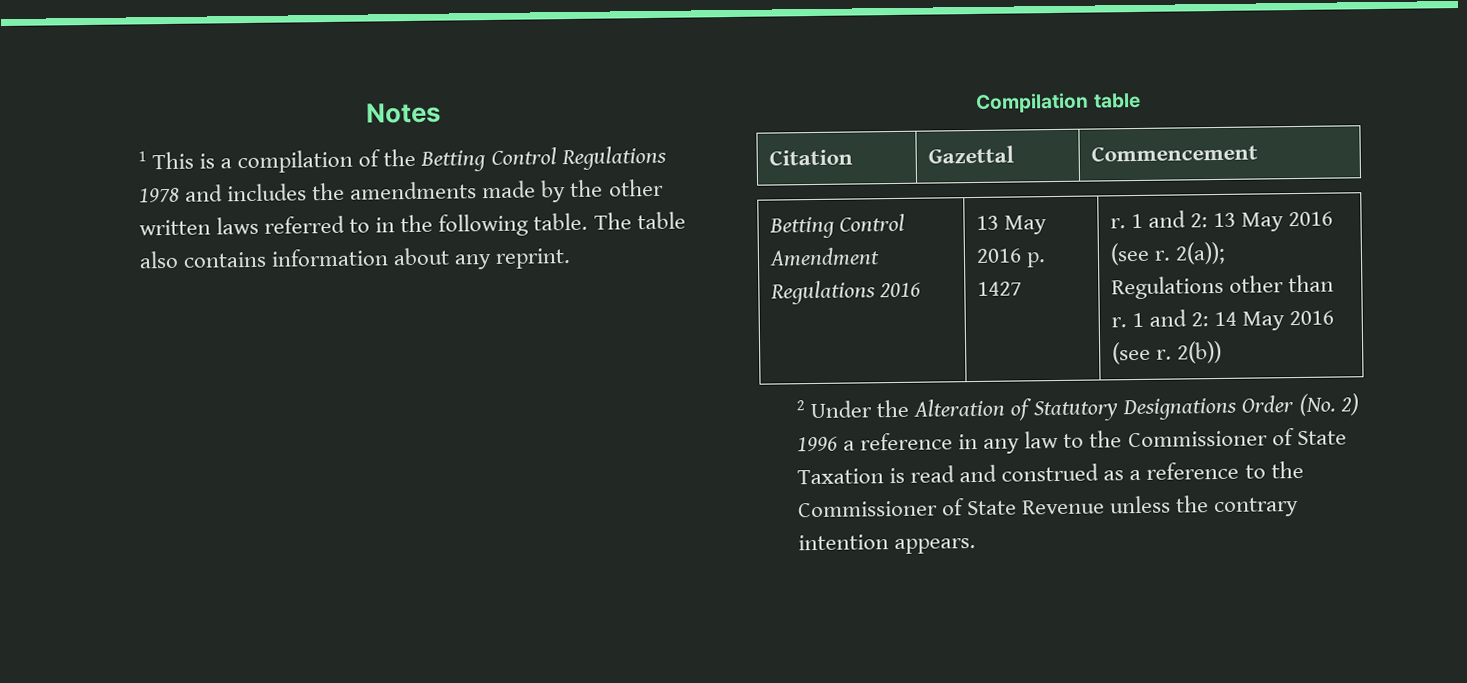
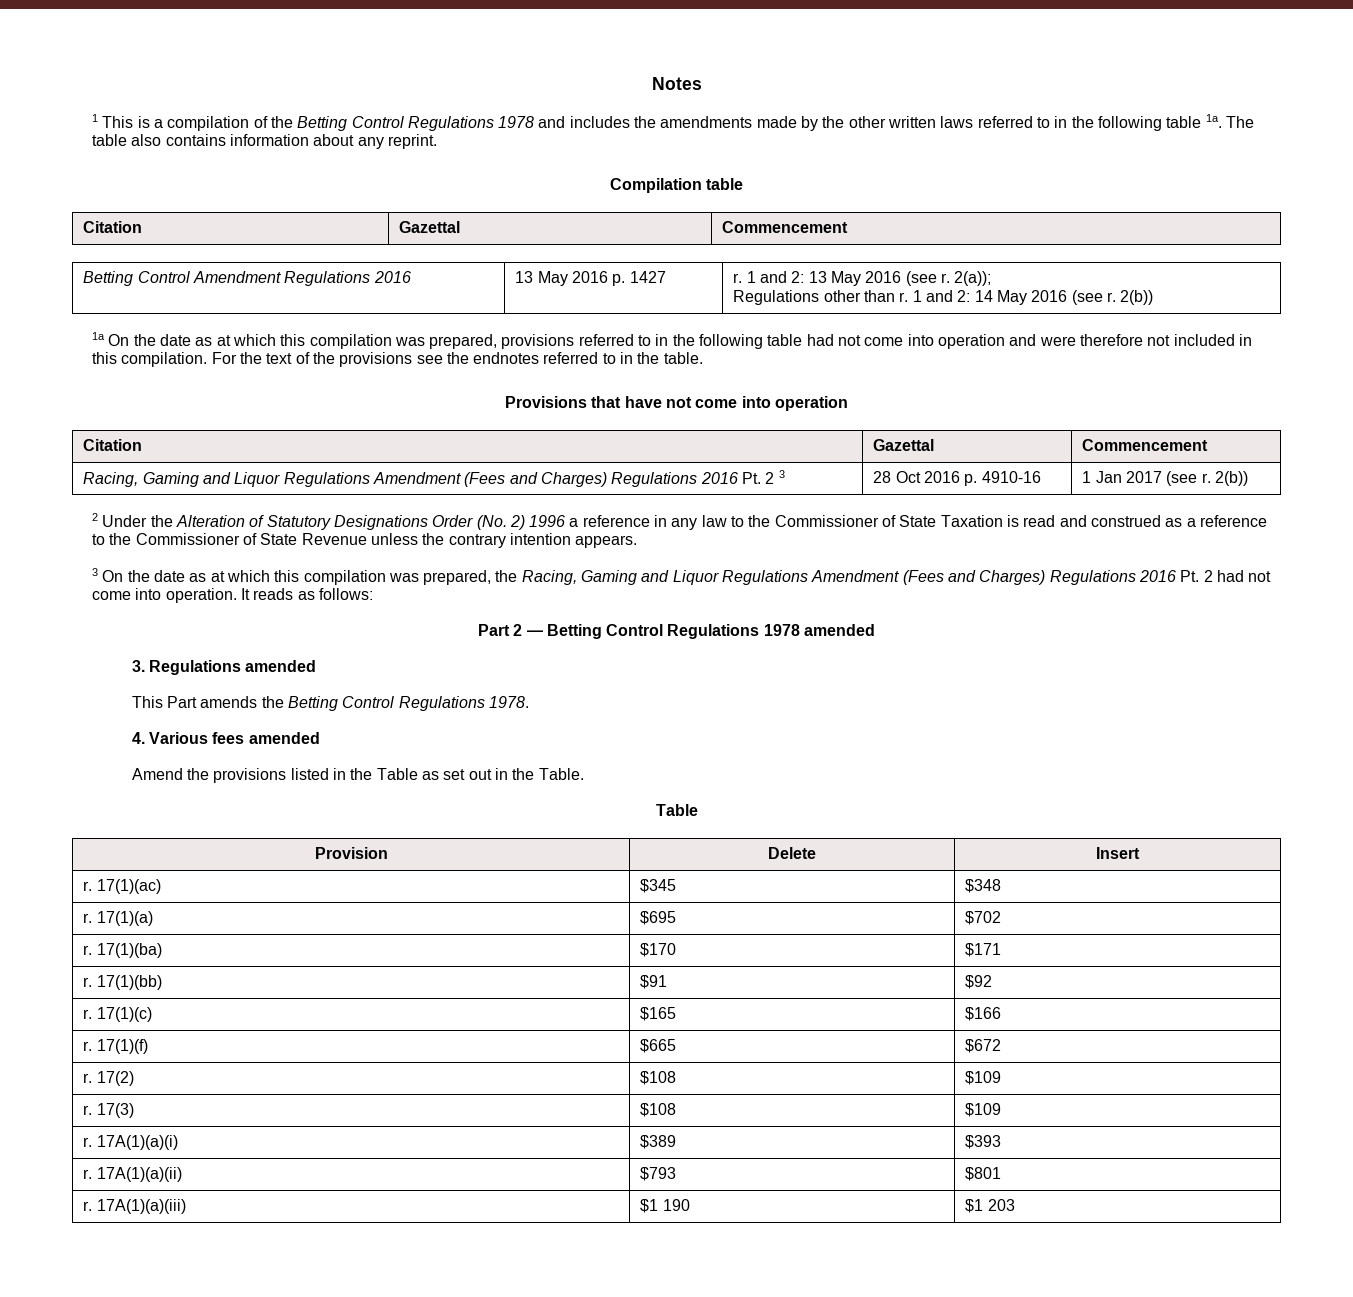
[533,212,589,231] table. -> [1166,114,1222,128] table 1a.
(1222, 352) none -> [91,332,1252,349] [91,352,703,367] [505,396,848,411] [83,439,143,451] [873,439,935,451] [1082,439,1209,451] [83,470,785,487] [873,471,1041,486] [1082,471,1249,486] // 1a On the date as at which this compilation was prepared, provisions referred to in the following table had not come into operation and were therefore not included in this compilation. For the text of the provisions see the endnotes referred to in the table. // Provisions that have not come into operation // Citation | Gazettal | Commencement // Racing, Gaming and Liquor Regulations Amendment (Fees and Charges) Regulations 2016 Pt. 2 3 | 28 Oct 2016 p. 4910-16 | 1 Jan 2017 (see r. 2(b))
(977, 546) none -> [91,568,1272,585] [91,588,373,603] [477,624,876,639] [131,660,317,675] [131,696,530,711] [131,732,320,744] [131,768,584,783] [655,804,698,816] [314,847,388,859] [768,847,816,859] [1096,847,1140,859] [83,879,161,894] [640,879,677,893] [965,879,1002,893] [83,911,153,926] [640,911,677,925] [965,911,1002,925] [83,943,162,958] [640,943,677,957] [965,943,1002,957] [83,975,162,990] [640,975,668,989] [965,975,993,989] [83,1007,152,1022] [640,1007,677,1021] [965,1007,1002,1021] [83,1039,148,1054] [640,1039,677,1053] [965,1039,1002,1053] [83,1071,134,1086] [640,1071,677,1085] [965,1071,1002,1085] [83,1103,134,1118] [640,1103,677,1117] [965,1103,1002,1117] [83,1135,178,1150] [640,1135,677,1149] [965,1135,1002,1149] [83,1167,182,1182] [640,1167,677,1181] [965,1167,1002,1181] [83,1199,186,1214] [640,1199,690,1213] [965,1199,1015,1213] // 3 On the date as at which this compilation was prepared, the Racing, Gaming and Liquor Regulations Amendment (Fees and Charges) Regulations 2016 Pt. 2 had not come into operation. It reads as follows: // Part 2 — Betting Control Regulations 1978 amended // 3. Regulations amended // This Part amends the Betting Control Regulations 1978. // 4. Various fees amended // Amend the provisions listed in the Table as set out in the Table. // Table // Provision | Delete | Insert // r. 17(1)(ac) | $345 | $348 // r. 17(1)(a) | $695 | $702 // r. 17(1)(ba) | $170 | $171 // r. 17(1)(bb) | $91 | $92 // r. 17(1)(c) | $165 | $166 // r. 17(1)(f) | $665 | $672 // r. 17(2) | $108 | $109 // r. 17(3) | $108 | $109 // r. 17A(1)(a)(i) | $389 | $393 // r. 17A(1)(a)(ii) | $793 | $801 // r. 17A(1)(a)(iii) | $1 190 | $1 203

